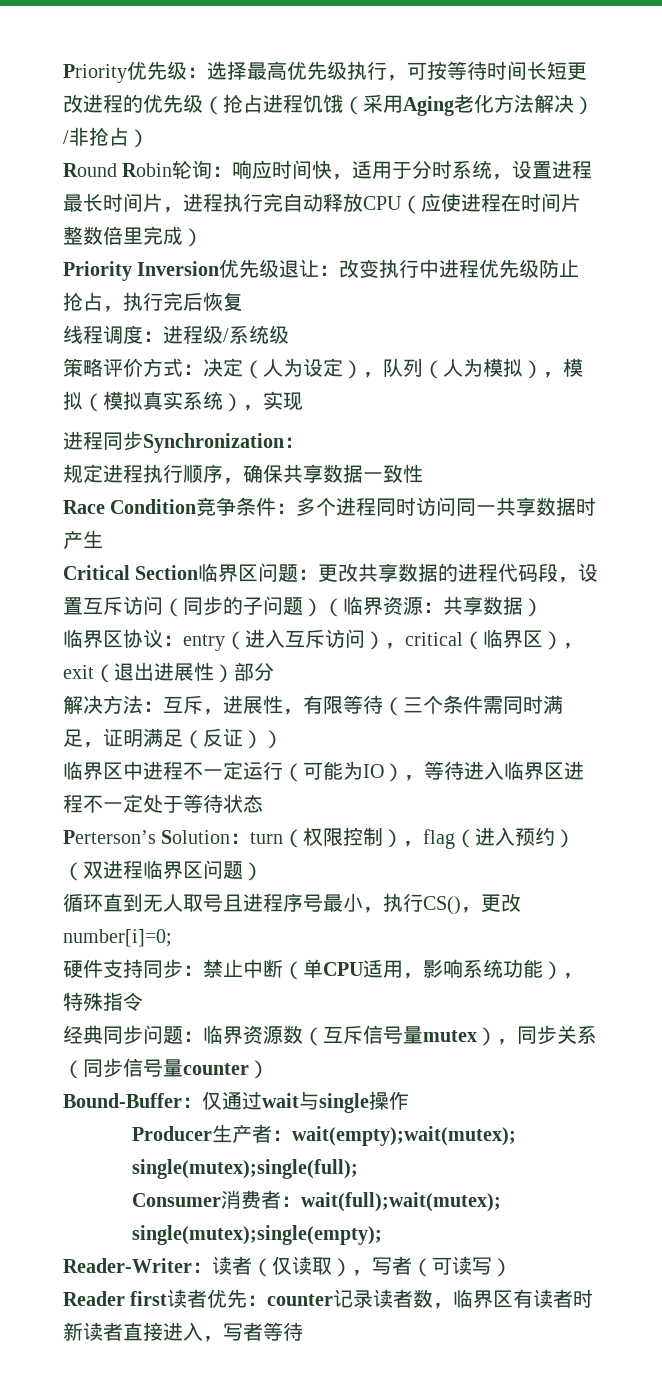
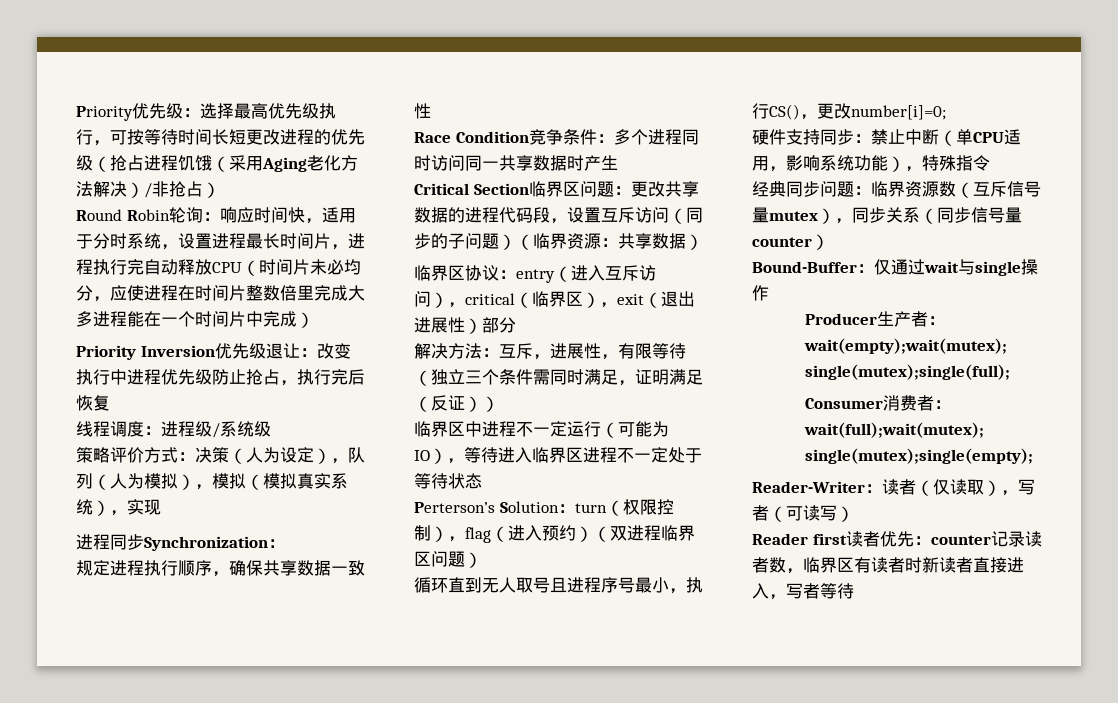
(421, 204) none -> [259,259,361,275] [76,285,110,302] 时间片未必均分，
(183, 235) none -> [348,285,365,301] [76,311,297,327] 大多进程能在一个时间片中完成
[223,358,243,377] 定 -> [212,447,229,463] 策
(403, 706) none -> [431,369,465,385] 独立

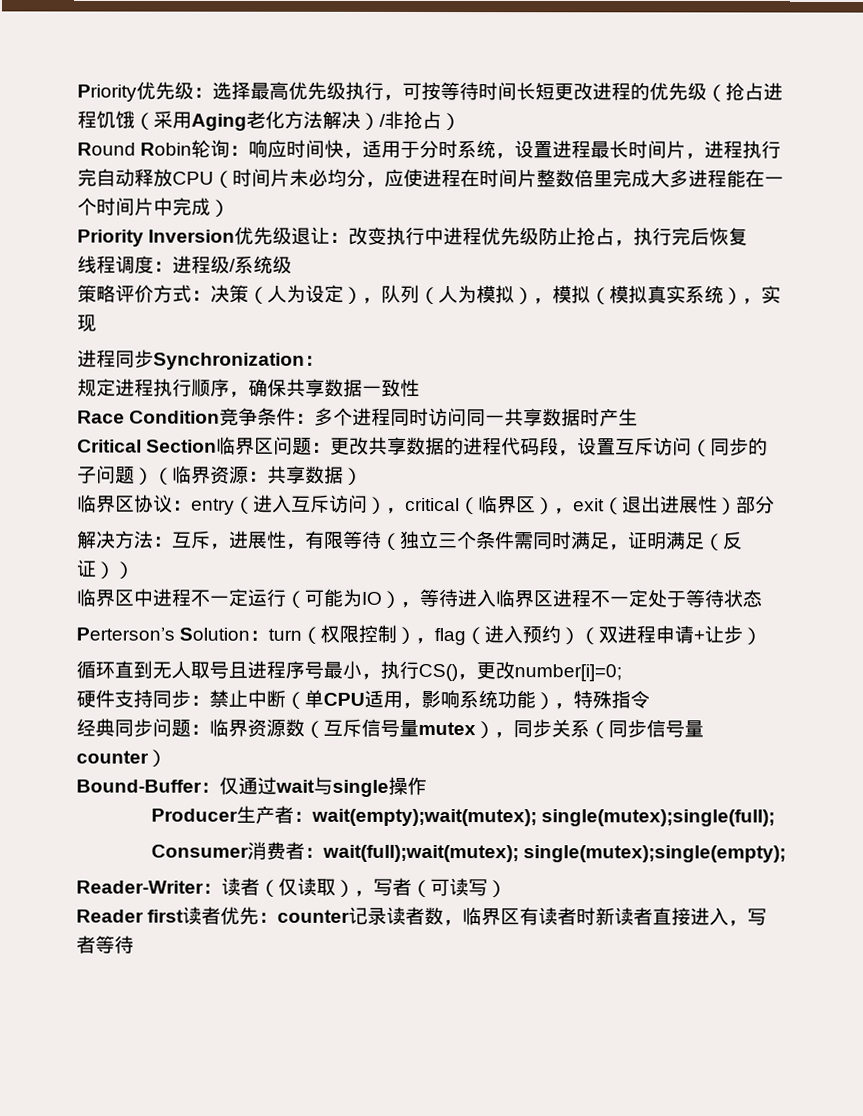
[661,525,695,541] [414,551,465,567] 临界区问题 -> [655,625,744,645] 申请+让步

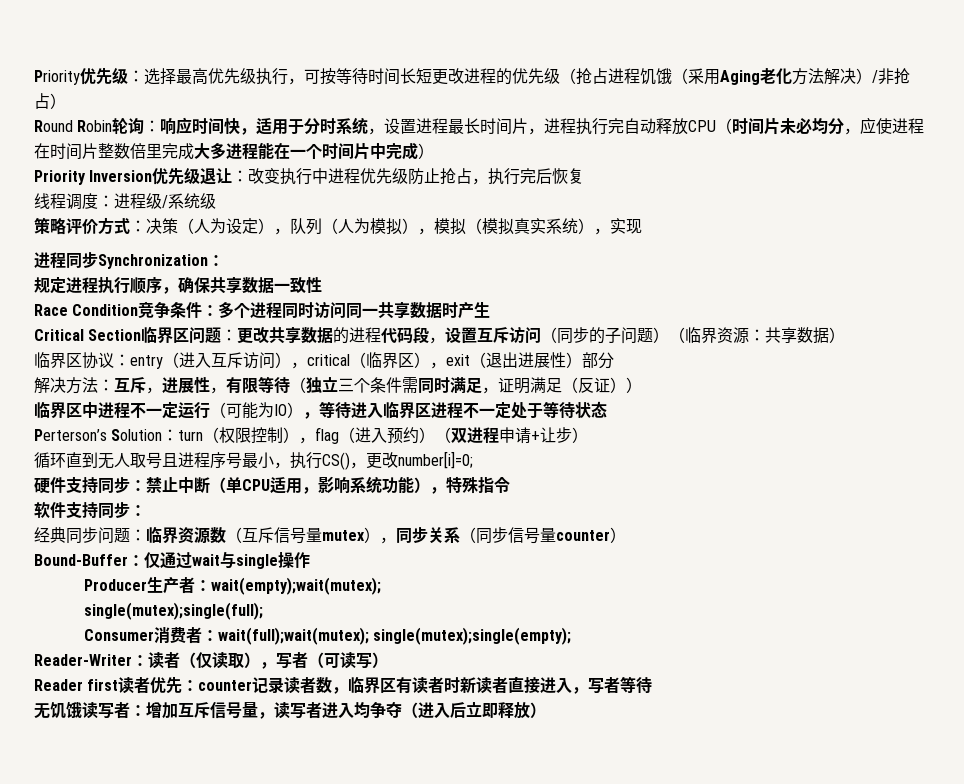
(650, 699) none -> [34,501,146,519] // 软件支持同步：
(537, 817) none -> (381, 586) //
(134, 944) none -> [34,701,546,719] // 无饥饿读写者：增加互斥信号量，读写者进入均争夺（进入后立即释放）

